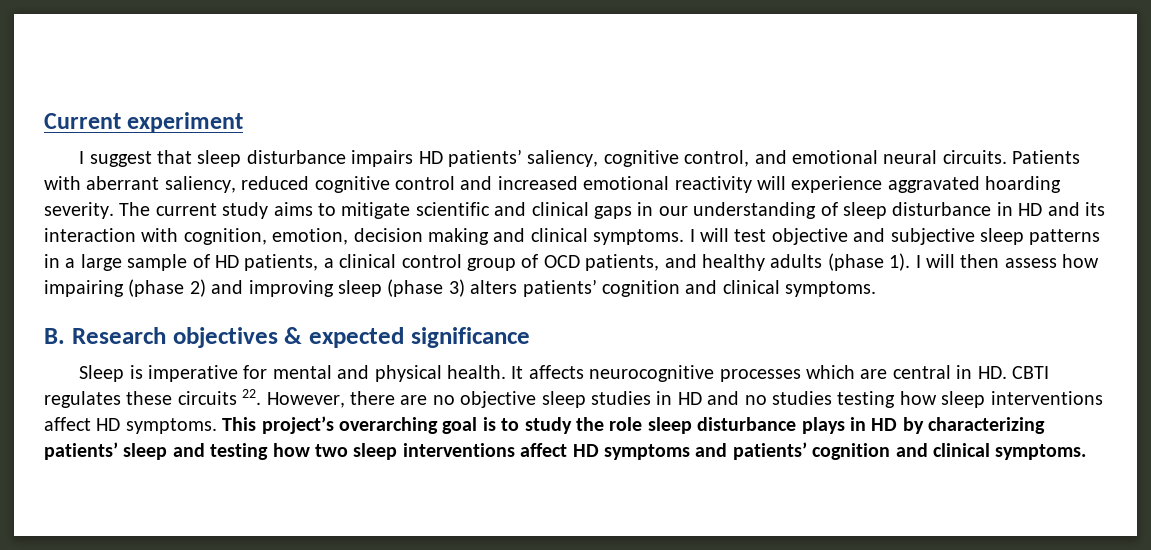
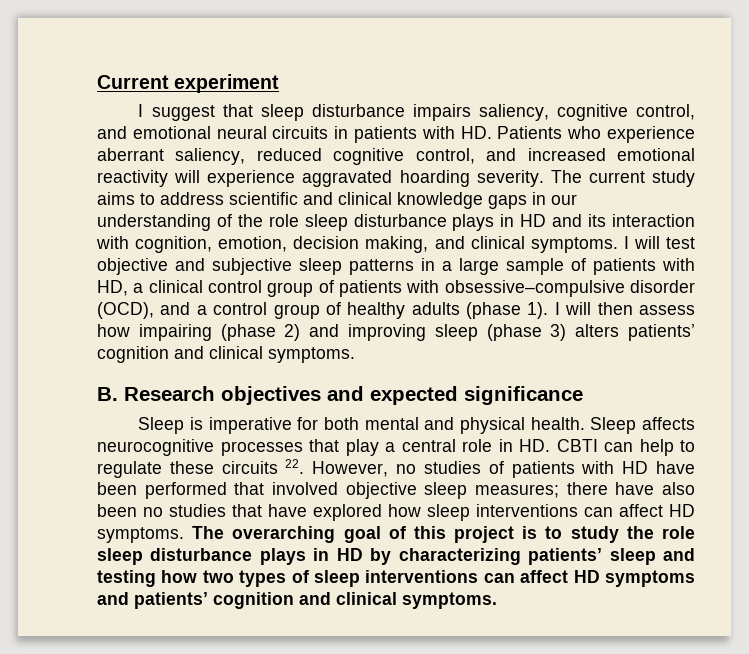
[418,149,522,167] HD patients’ -> (471, 112) none
[942,150,1081,164] [44,176,81,190] circuits. Patients with -> [272,126,695,143] circuits in patients with HD. Patients who experience
[395,176,455,190] control -> [415,148,475,164] control,
[341,202,411,219] mitigate -> [160,192,224,205] address
(589, 209) none -> [397,192,483,209] knowledge
[842,202,992,219] sleep disturbance -> [237,214,495,231] the role sleep disturbance plays
[428,228,489,245] making -> [365,236,429,253] making,
[215,254,319,271] HD patients, -> [593,258,695,275] [97,280,128,296] patients with HD,
[543,254,697,271] OCD patients, and -> [339,280,695,297] [97,302,341,319] patients with obsessive–compulsive disorder (OCD), and a control group of
[284,327,303,344] & -> [327,386,364,401] and
(268, 372) none -> [324,417,360,430] both
[511,366,524,379] It -> [590,417,637,434] Sleep
[805,365,1049,379] [44,389,896,408] which are central in HD. CBTI regulates these circuits 22. However, there are no objective sleep studies in HD and no studies testing -> [309,439,695,456] [97,459,695,478] [97,482,695,499] [97,504,382,521] that play a central role in HD. CBTI can help to regulate these circuits 22. However, no studies of patients with HD have been performed that involved objective sleep measures; there have also been no studies that have explored
(1103, 398) none -> [584,507,613,517] can
[222,416,478,434] This project’s overarching goal -> [192,526,515,543] The overarching goal of this project
[353,443,515,460] sleep interventions -> [239,570,515,587] types of sleep interventions can

